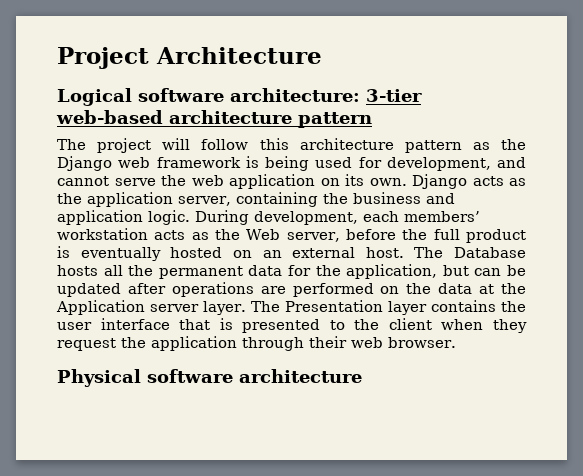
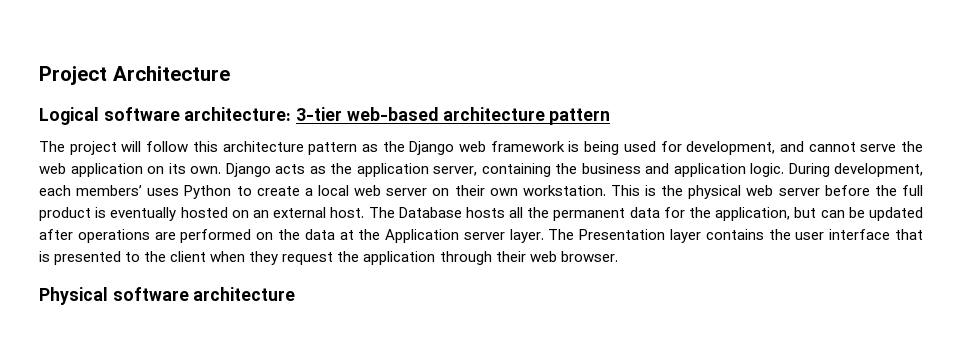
[57,228,340,242] workstation acts as the Web server, -> [147,185,820,199] uses Python to create a local web server on their own workstation. This is the physical web server

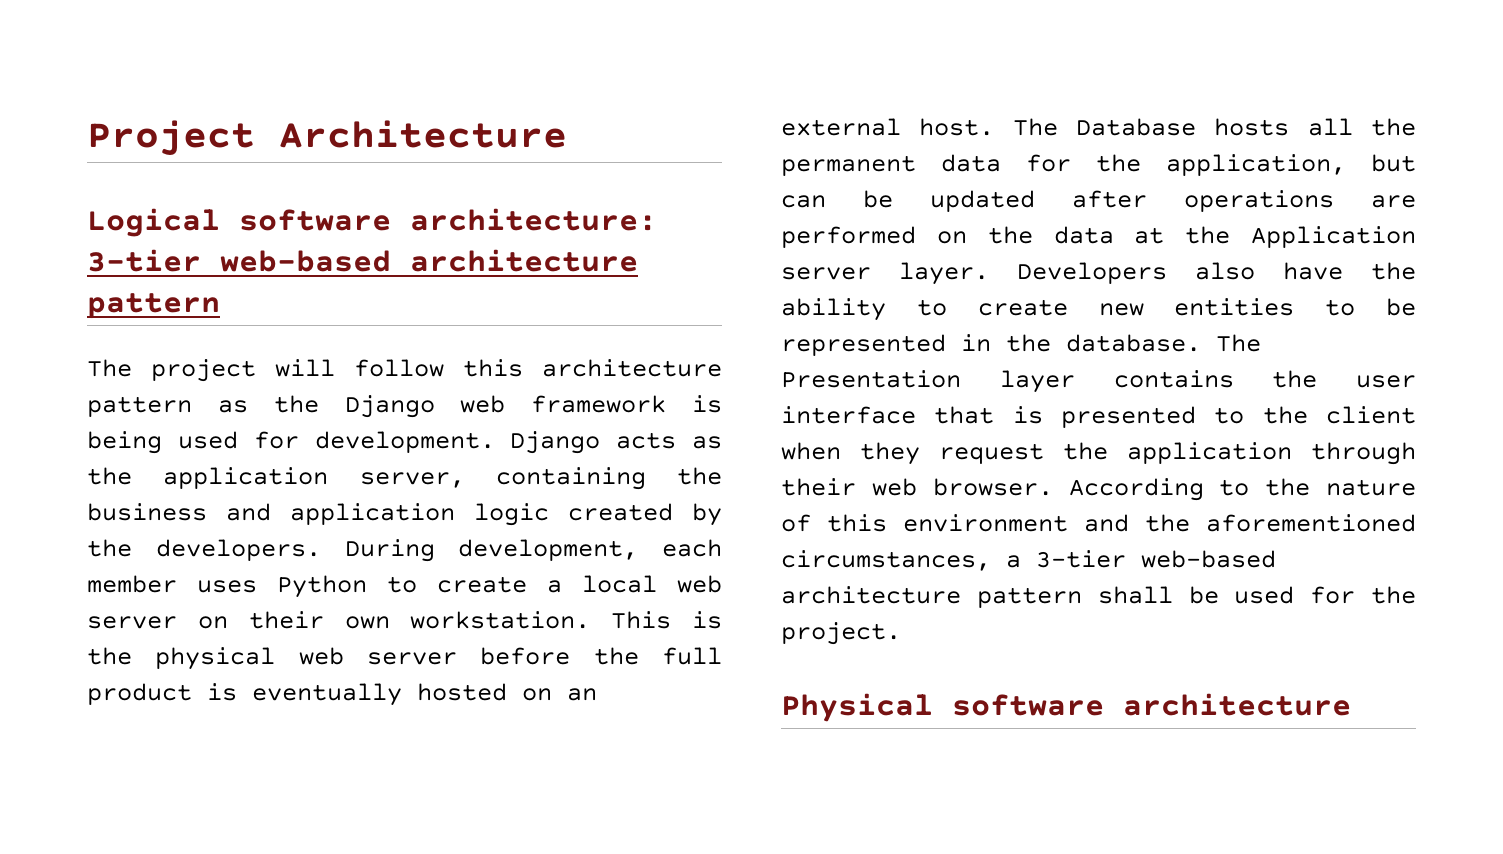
[686,141,924,155] [39,163,221,177] development, and cannot serve the web application on its own. -> [314,431,495,453] development.
[750,163,784,177] logic. -> [474,503,722,526] [87,539,321,561] logic created by the developers.
[76,185,143,196] members’ -> [87,575,177,593] member
(544, 236) none -> [1017,262,1416,284] [781,298,1416,321] [781,334,1201,356] Developers also have the ability to create new entities to be represented in the database.
(618, 256) none -> [1068,478,1416,501] [781,514,1416,532] [781,550,1276,571] [781,586,1416,608] [781,622,901,645] According to the nature of this environment and the aforementioned circumstances, a 3-tier web-based architecture pattern shall be used for the project.

